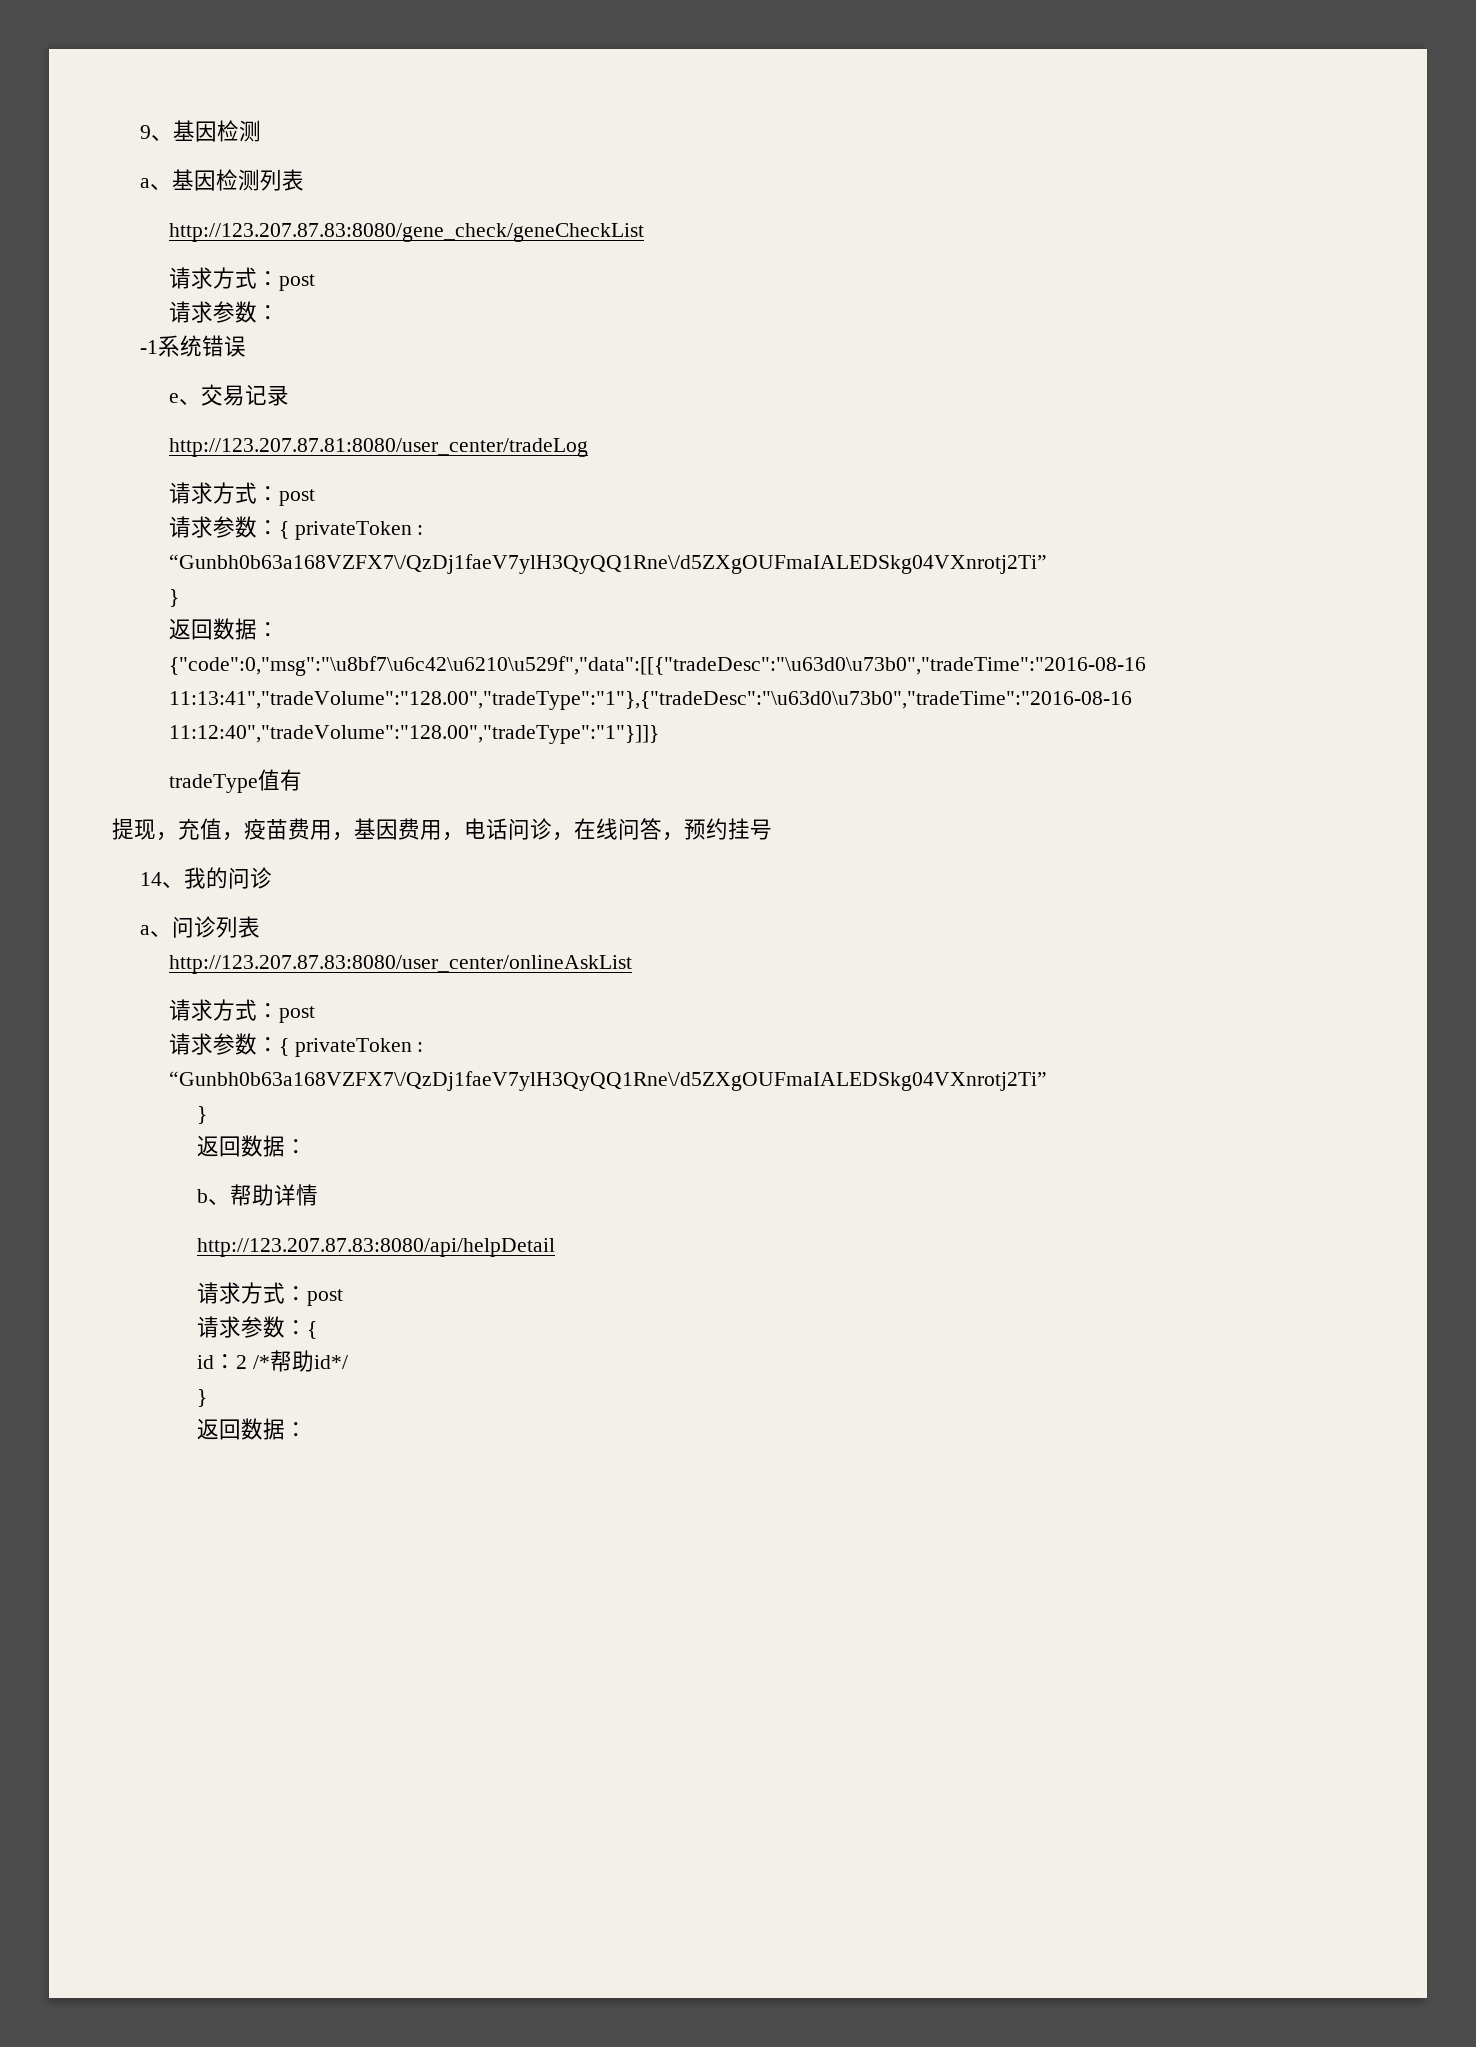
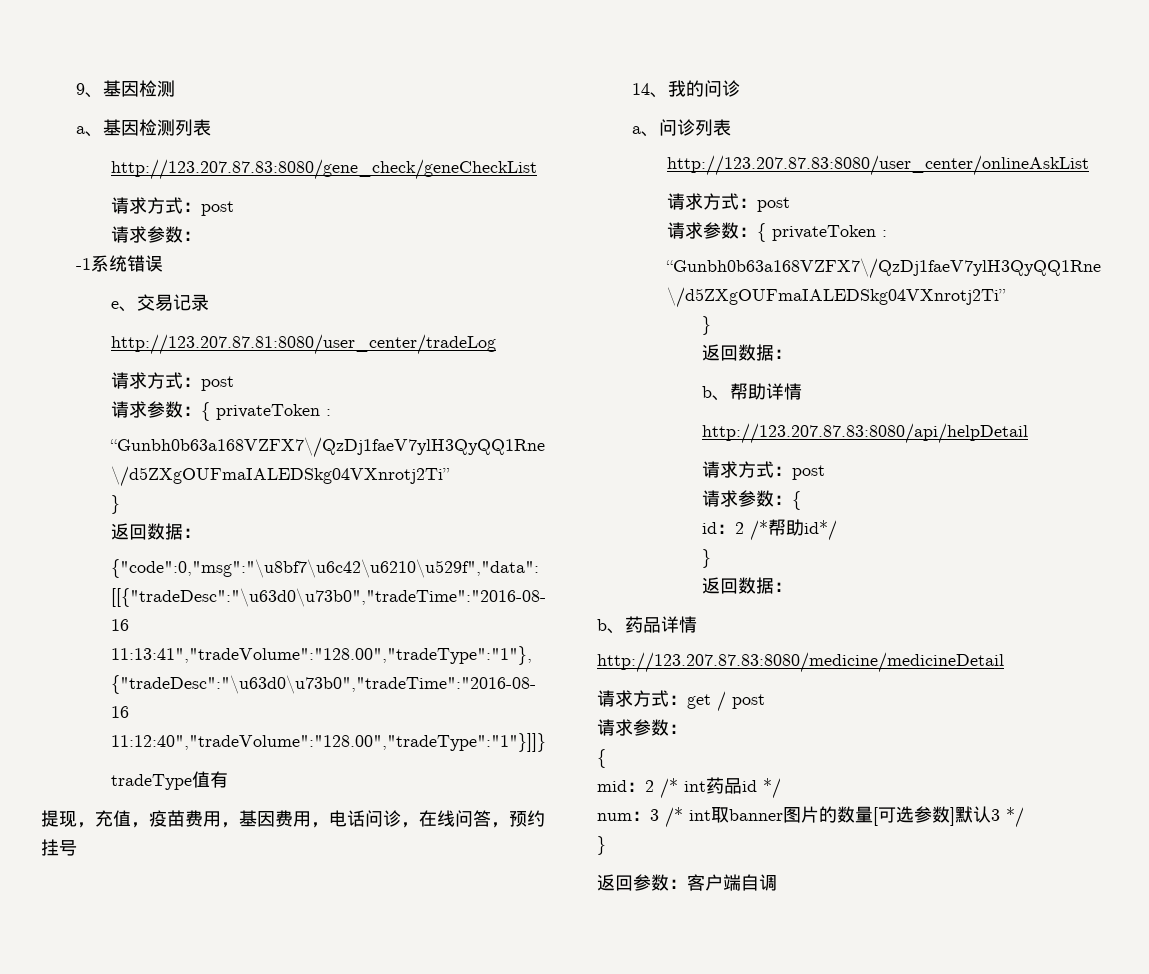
(308, 1429) none -> [597,616,697,634] [597,652,1004,673] [597,690,765,712] [597,719,687,736] [597,749,606,768] [597,777,781,799] [597,806,1024,828] [597,836,606,855] [597,874,777,891] // b、药品详情 // http://123.207.87.83:8080/medicine/medicineDetail // 请求方式：get / post // 请求参数： // { // mid：2 /* int药品id */ // num：3 /* int取banner图片的数量[可选参数]默认3 */ // } // 返回参数：客户端自调

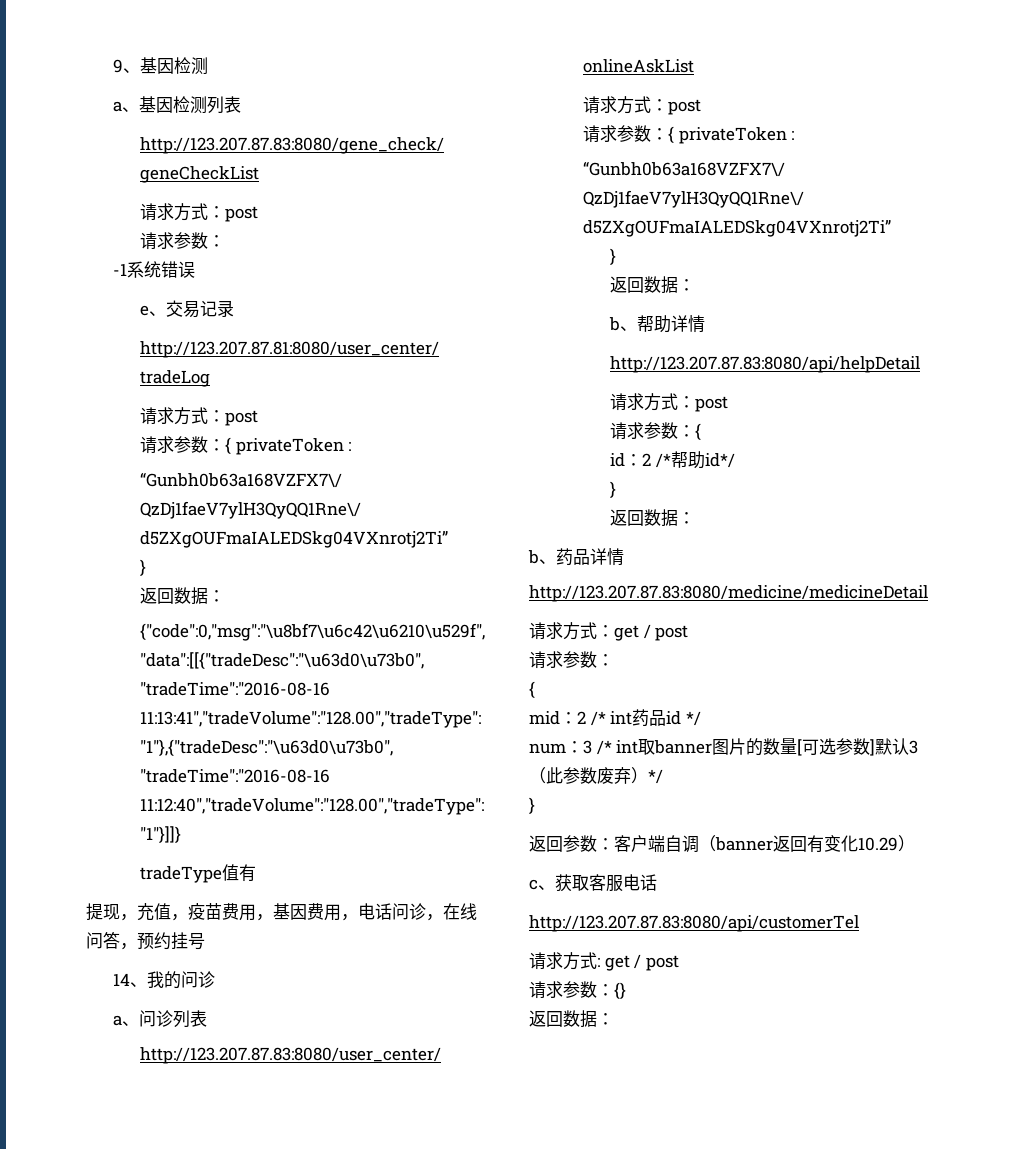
(1000, 815) none -> [529,767,648,784] （此参数废弃）
(777, 882) none -> [699,835,915,853] [529,874,657,892] [529,915,859,932] [529,952,679,971] [529,981,626,1000] [529,1010,614,1028] （banner返回有变化10.29） // c、获取客服电话 // http://123.207.87.83:8080/api/customerTel // 请求方式: get / post // 请求参数：{} // 返回数据：

